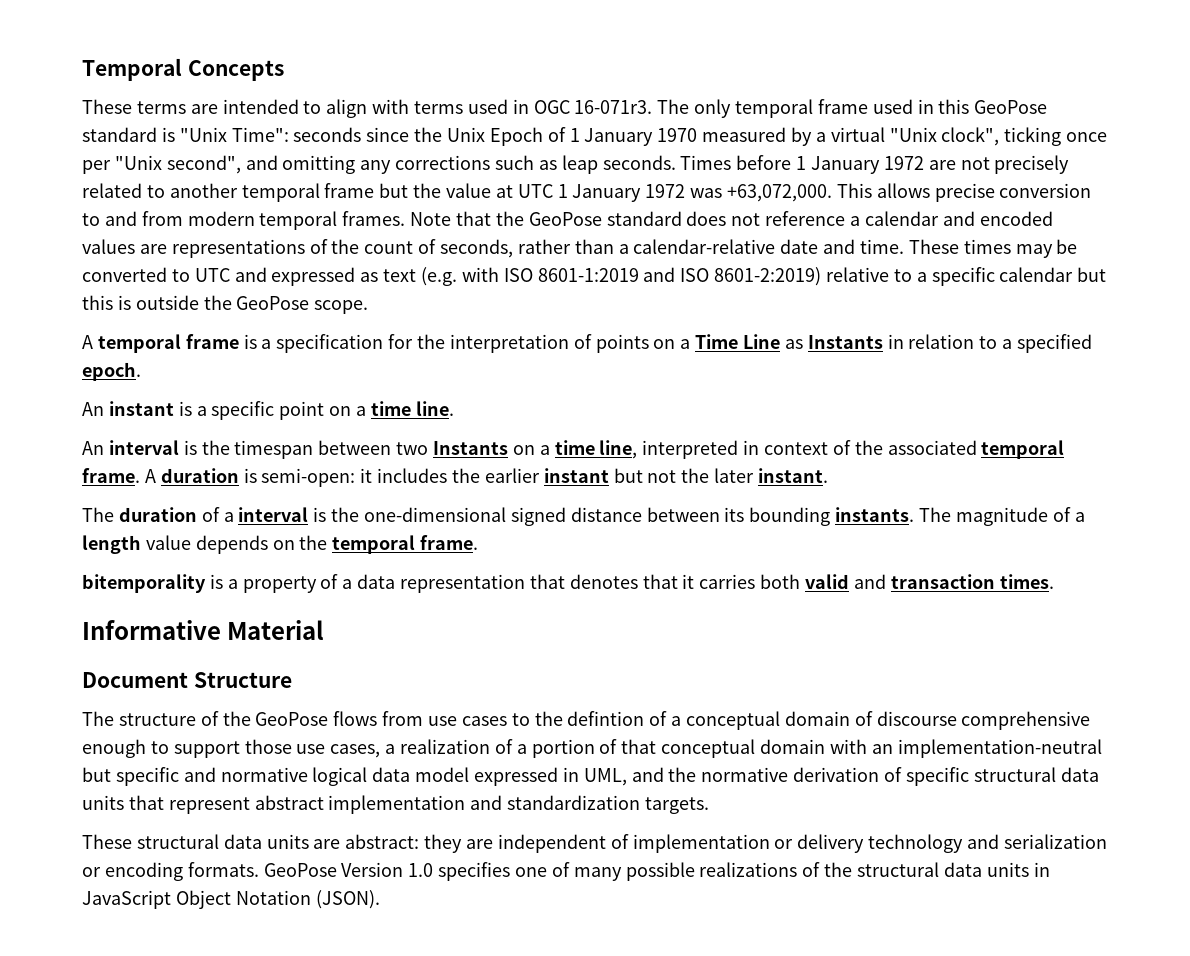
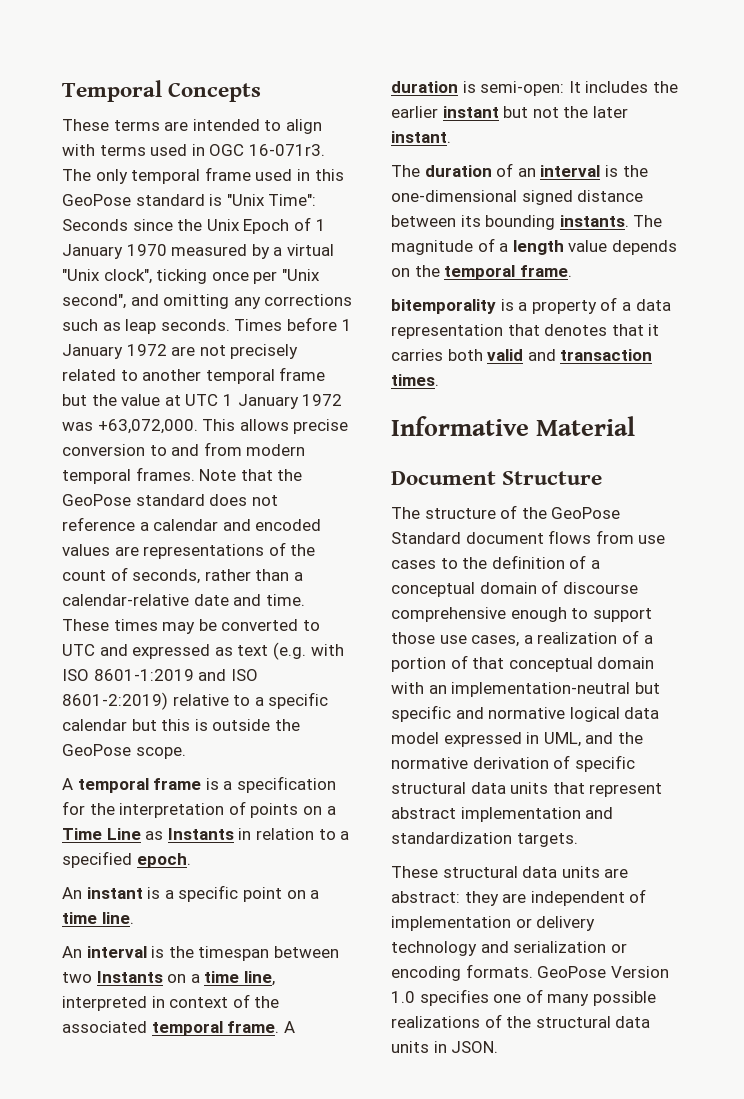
[293,127,362,142] seconds -> [62,219,128,231] Seconds
[360,468,373,483] it -> [568,81,581,93] It
[223,512,234,522] a -> [517,168,536,177] an
(329, 719) none -> [391,532,544,544] Standard document
[567,711,645,726] defintion -> [491,555,565,569] definition
[82,890,380,909] JavaScript Object Notation (JSON). -> [451,1041,499,1053] JSON.

